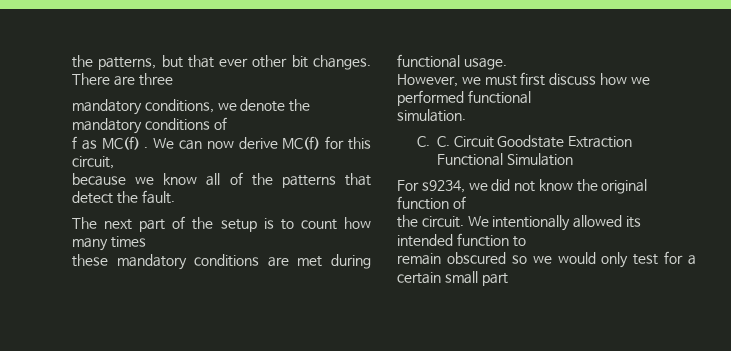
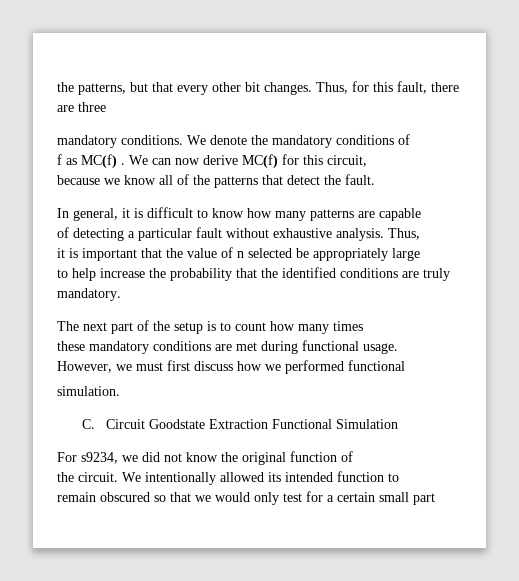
[219,58,249,67] ever -> [177,85,208,95] every
[72,73,110,85] There -> [316,81,459,94] Thus, for this fault, there
[144,99,237,113] conditions, we -> [121,135,206,145] conditions. We
(175, 197) none -> [57,207,421,221] [57,227,420,241] [57,247,420,261] [57,267,450,281] [57,288,121,301] // In general, it is difficult to know how many patterns are capable // of detecting a particular fault without exhaustive analysis. Thus, // it is important that the value of n selected be appropriately large // to help increase the probability that the identified conditions are truly mandatory.
[436,136,450,147] C. -> (95, 424) none
(527, 259) none -> [170,492,191,502] that

